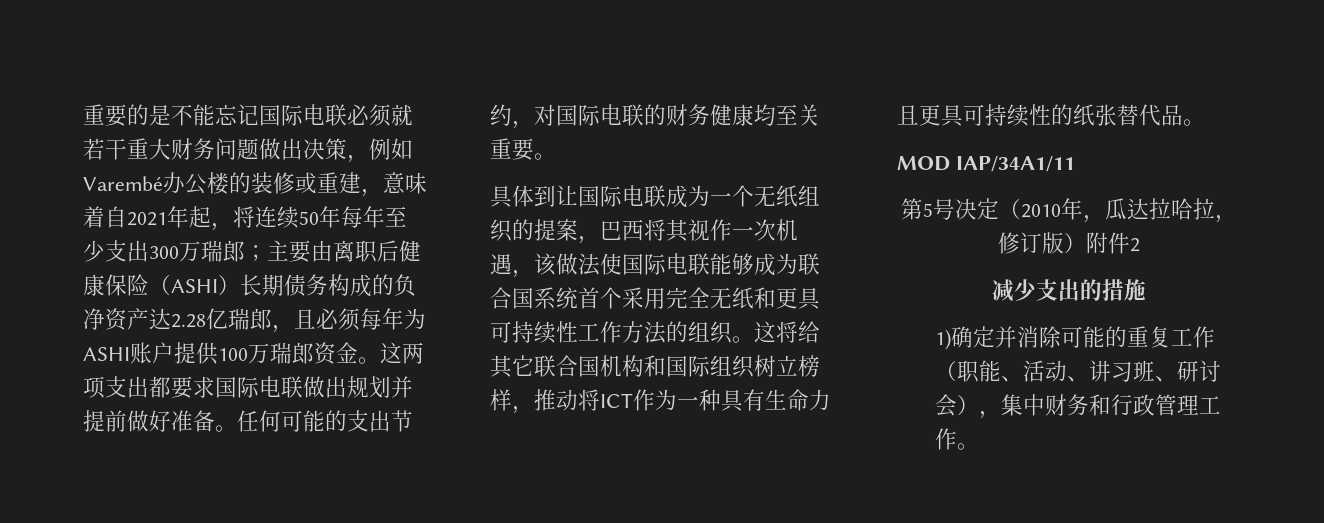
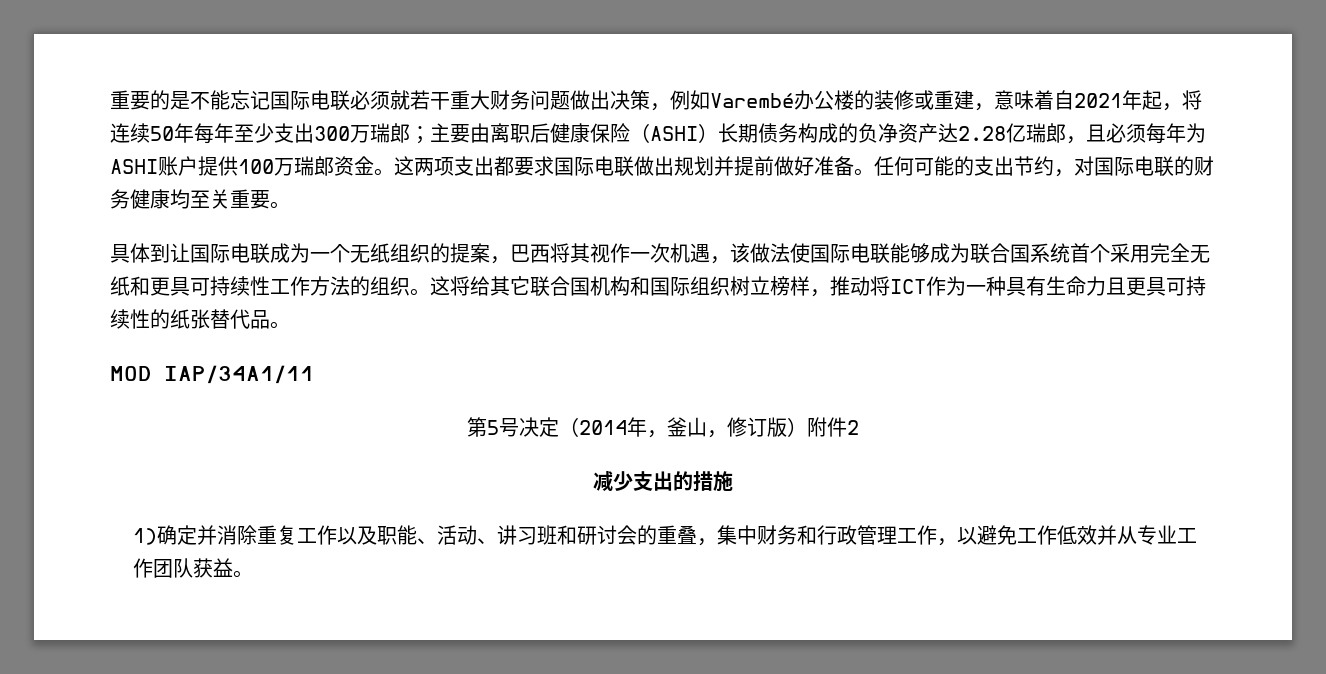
[1021,198,1215,223] 2010年，瓜达拉哈拉 -> [579,417,707,438] 2014年，釜山
[1060,326,1127,348] 可能的 -> (258, 535) none
[934,361,957,382] （ -> [337,526,378,545] 以及
[1154,360,1221,382] [934,394,979,417] 、研讨会） -> [557,525,698,545] 和研讨会的重叠
(957, 439) none -> [937,525,1198,546] [133,558,234,578] ，以避免工作低效并从专业工作团队获益

